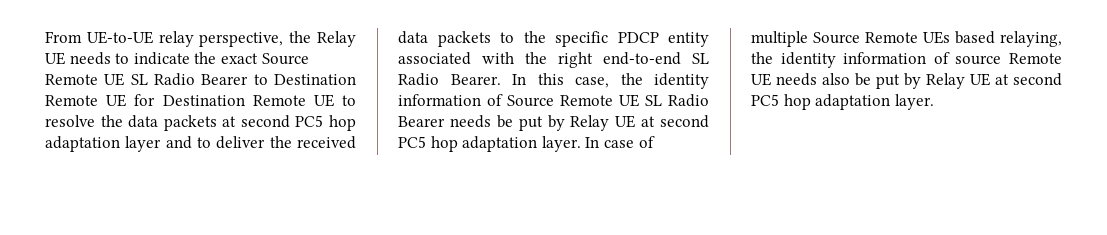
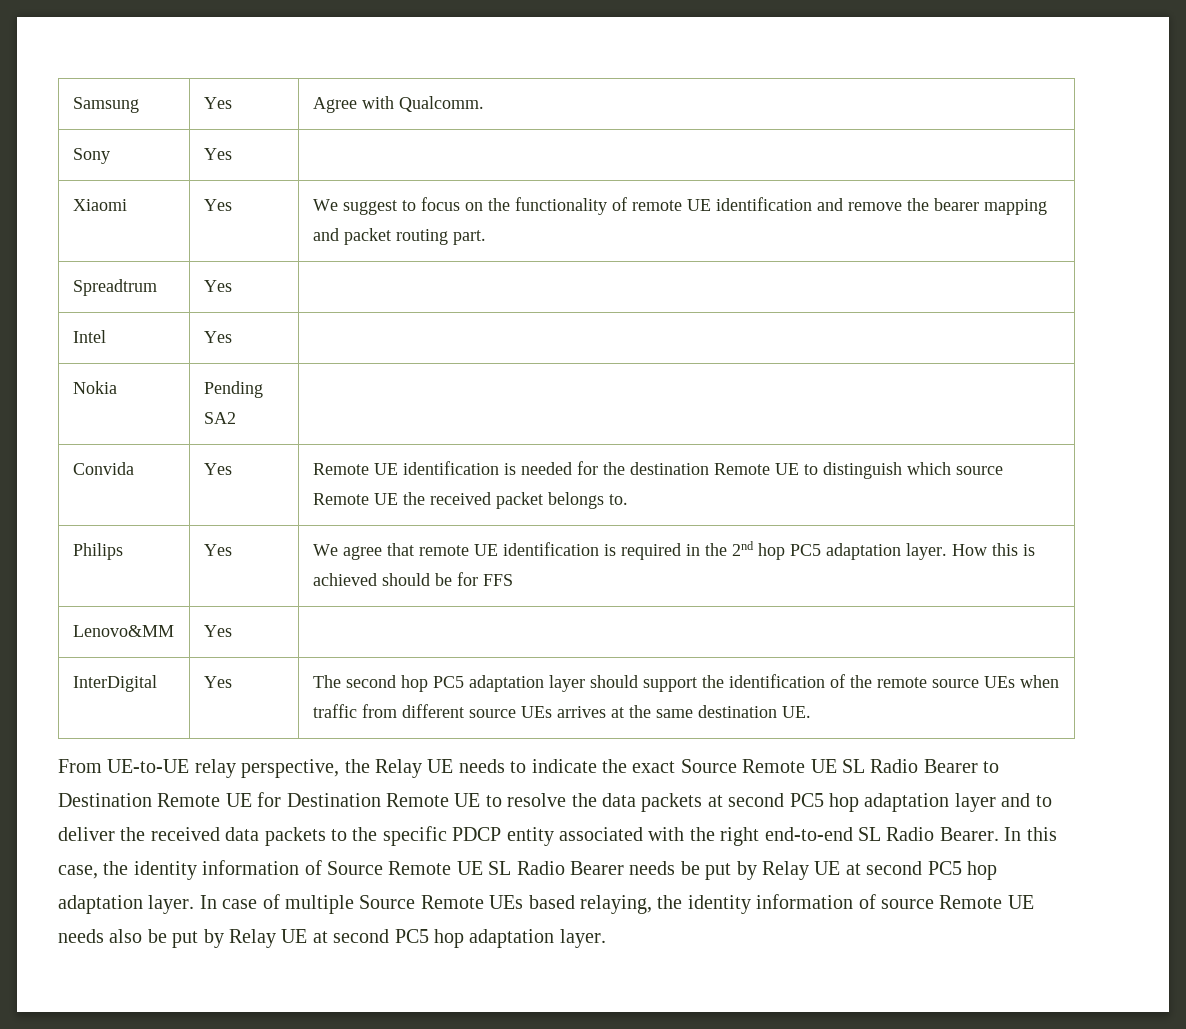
(45, 37) none -> [72,97,139,113] [203,97,232,109] [312,96,484,113] [72,148,110,164] [203,148,232,160] [72,199,127,211] [203,199,232,211] [312,197,1047,215] [312,228,486,245] [72,279,157,296] [203,280,232,292] [72,330,106,343] [203,331,232,343] [72,381,117,394] [203,381,263,398] [203,412,236,424] [72,462,134,475] [203,463,232,475] [312,461,1003,479] [312,492,628,509] [72,543,123,560] [203,544,232,556] [312,541,1035,560] [312,572,513,586] [72,625,174,637] [203,625,232,637] [72,675,157,692] [203,676,232,688] [312,674,1059,692] [312,704,811,718] Samsung | Yes | Agree with Qualcomm. // Sony | Yes | // Xiaomi | Yes | We suggest to focus on the functionality of remote UE identification and remove the bearer mapping and packet routing part. // Spreadtrum | Yes | // Intel | Yes | // Nokia | Pending SA2 | // Convida | Yes | Remote UE identification is needed for the destination Remote UE to distinguish which source Remote UE the received packet belongs to. // Philips | Yes | We agree that remote UE identification is required in the 2nd hop PC5 adaptation layer. How this is achieved should be for FFS // Lenovo&MM | Yes | // InterDigital | Yes | The second hop PC5 adaptation layer should support the identification of the remote source UEs when traffic from different source UEs arrives at the same destination UE. //

